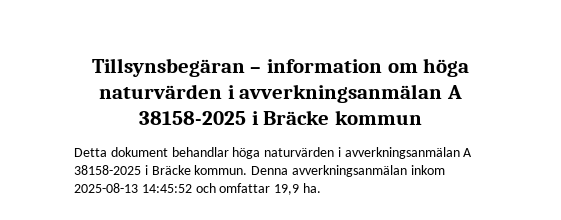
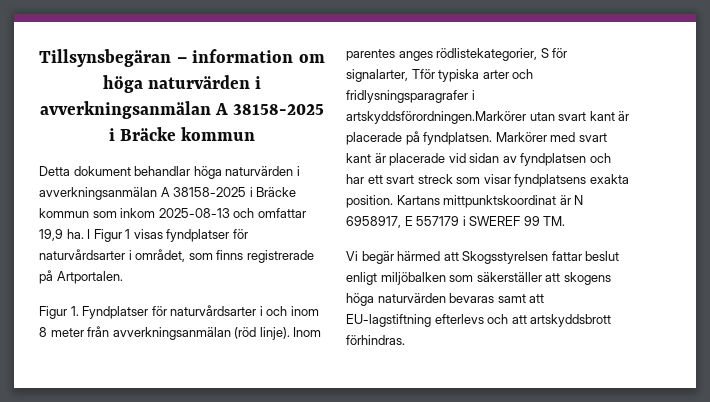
[194,165,407,177] kommun. Denna avverkningsanmälan -> [39,208,117,218] kommun som
[141,184,192,193] 14:45:52 -> (230, 213) none
(321, 188) none -> [87,229,248,242] [39,249,314,263] [39,270,123,284] [39,305,319,319] [39,326,322,340] [346,48,568,61] [346,69,534,82] [346,90,475,103] [346,111,630,124] [346,131,607,145] [346,153,611,166] [346,174,629,187] [346,195,584,208] [346,216,566,228] [346,251,620,264] [346,272,611,285] [346,293,545,306] [346,314,612,327] [346,335,405,345] I Figur 1 visas fyndplatser för naturvårdsarter i området, som finns registrerade på Artportalen. // Figur 1. Fyndplatser för naturvårdsarter i och inom 8 meter från avverkningsanmälan (röd linje). Inom parentes anges rödlistekategorier, S för signalarter, Tför typiska arter och fridlysningsparagrafer i artskyddsförordningen.Markörer utan svart kant är placerade på fyndplatsen. Markörer med svart kant är placerade vid sidan av fyndplatsen och har ett svart streck som visar fyndplatsens exakta position. Kartans mittpunktskoordinat är N 6958917, E 557179 i SWEREF 99 TM. // Vi begär härmed att Skogsstyrelsen fattar beslut enligt miljöbalken som säkerställer att skogens höga naturvärden bevaras samt att EU-lagstiftning efterlevs och att artskyddsbrott förhindras.

